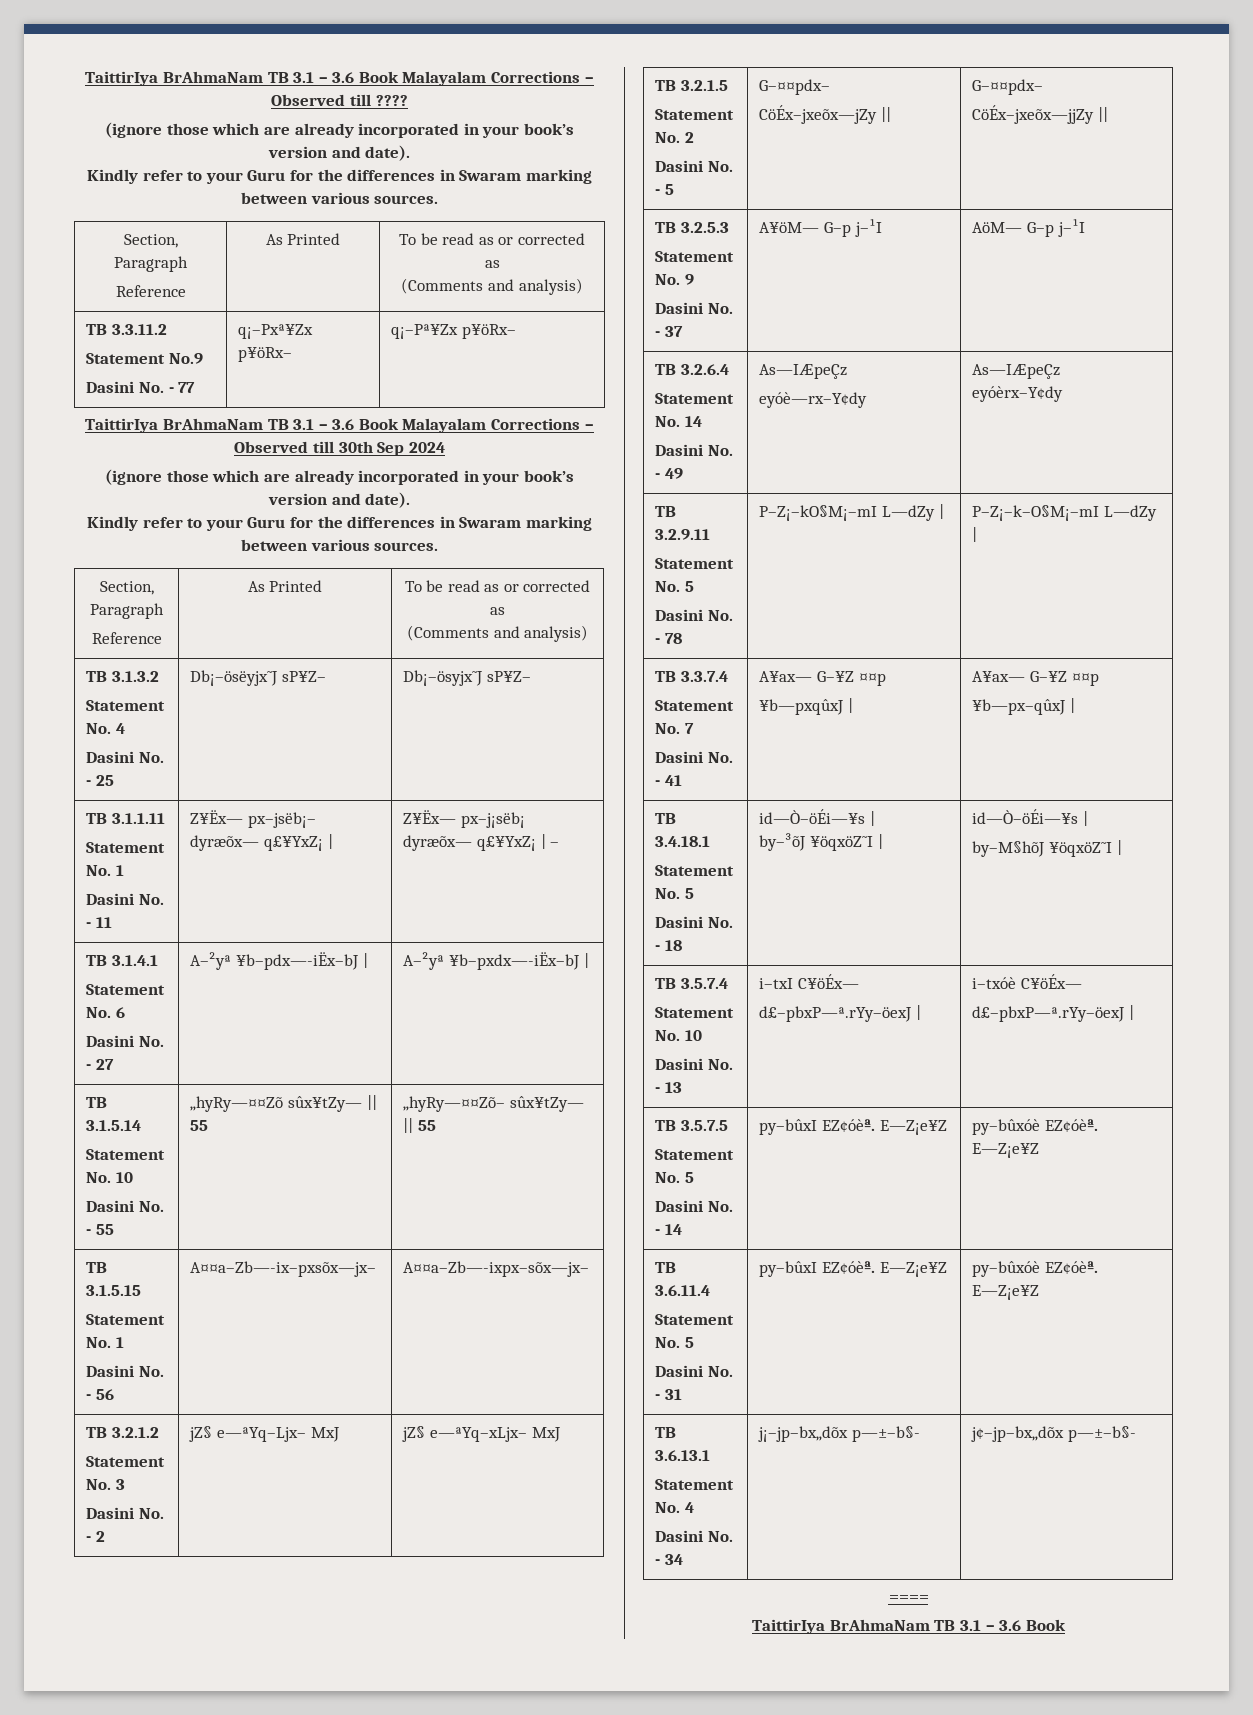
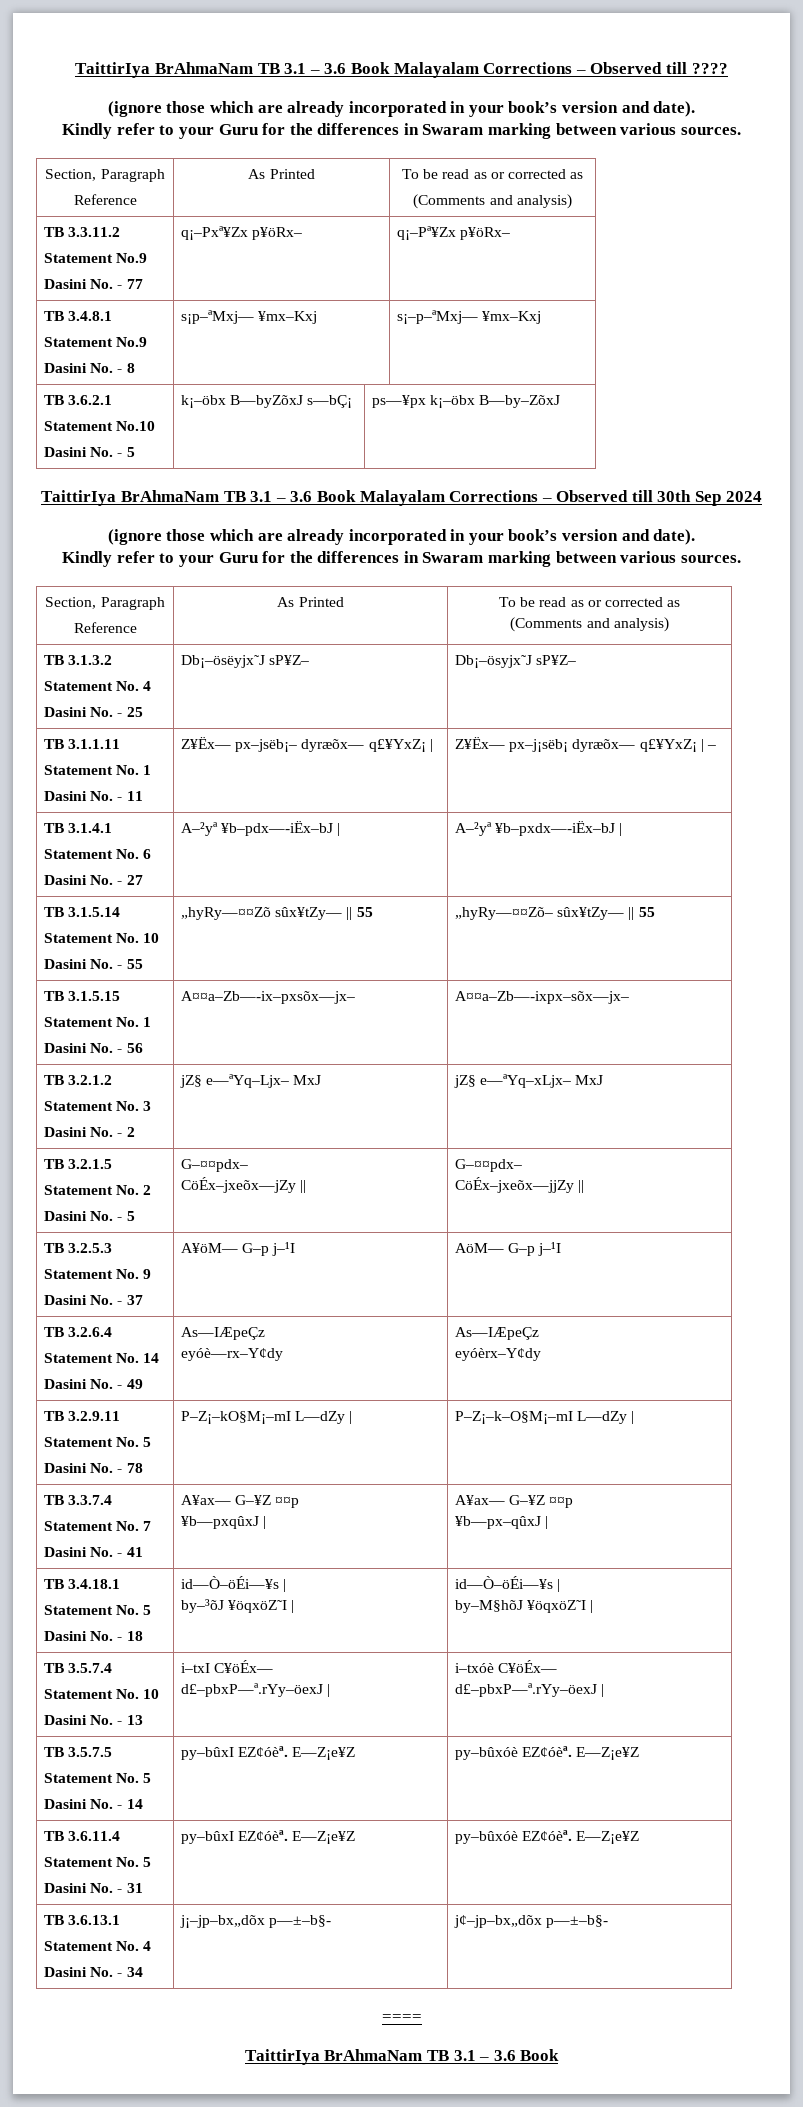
(516, 331) none -> [44,311,113,321] [44,337,148,347] [44,363,135,373] [181,310,318,324] [397,310,542,324] [44,395,113,405] [44,421,156,431] [44,447,135,457] [181,395,353,408] [372,395,561,408] // TB 3.4.8.1 // Statement No.9 // Dasini No. - 8 | s¡p–ªMxj— ¥mx–Kxj | s¡–p–ªMxj— ¥mx–Kxj // TB 3.6.2.1 // Statement No.10 // Dasini No. - 5 | k¡–öbx B—byZõxJ s—bÇ¡ | ps—¥px k¡–öbx B—by–ZõxJ

